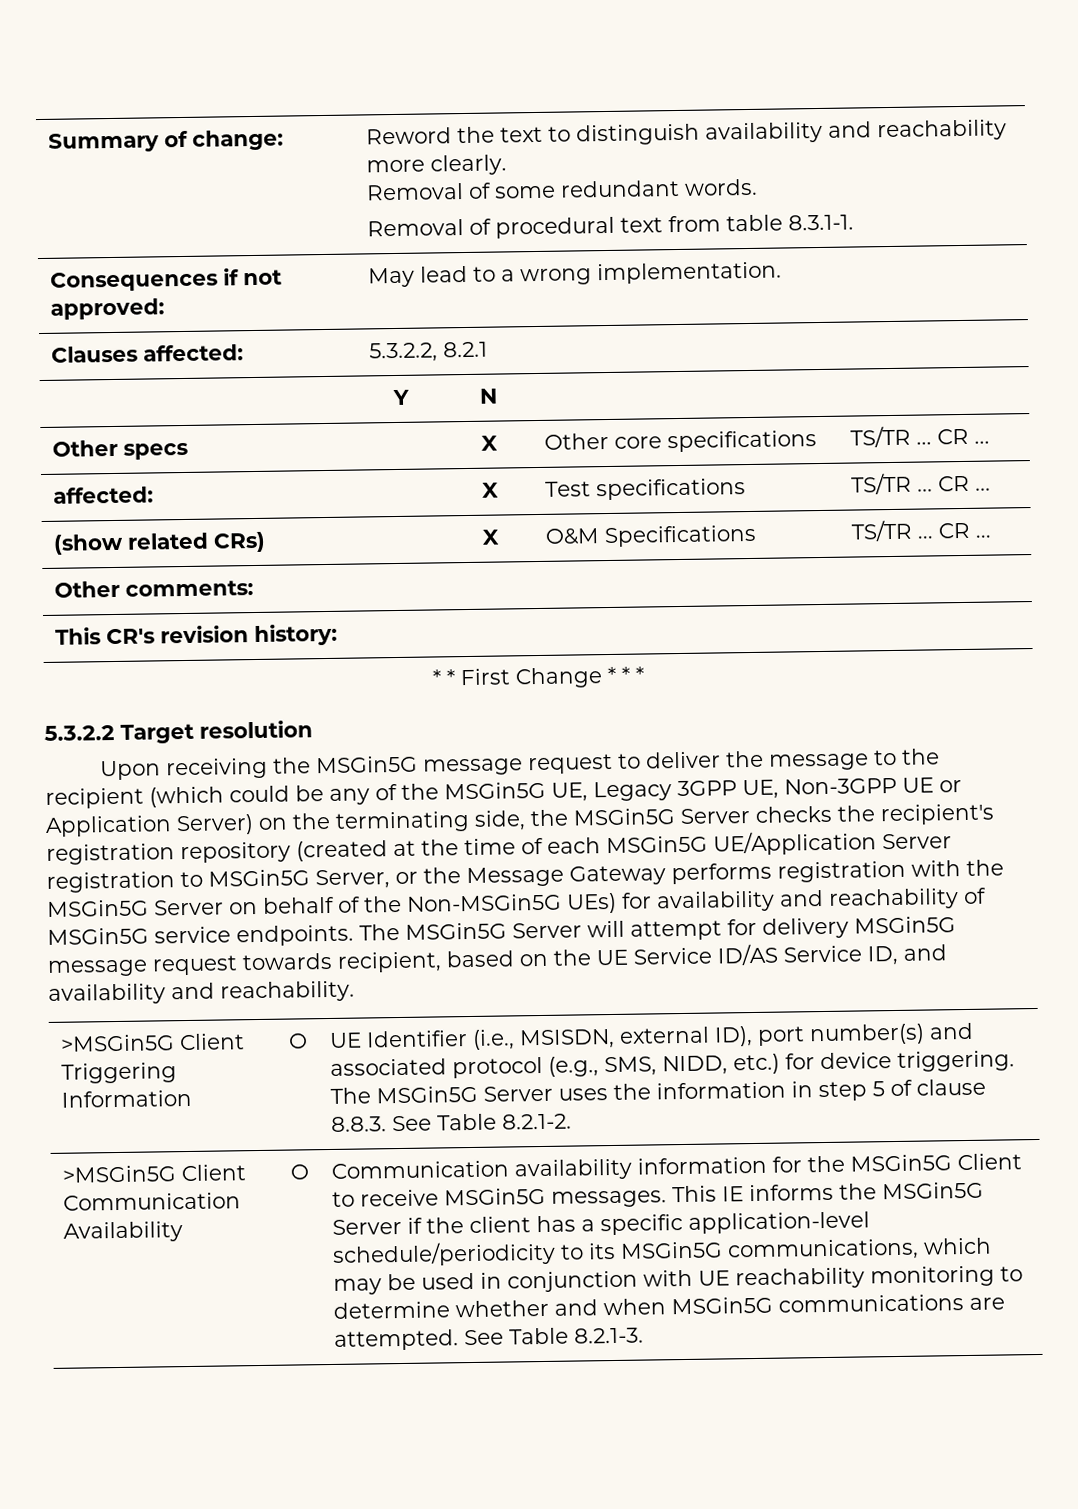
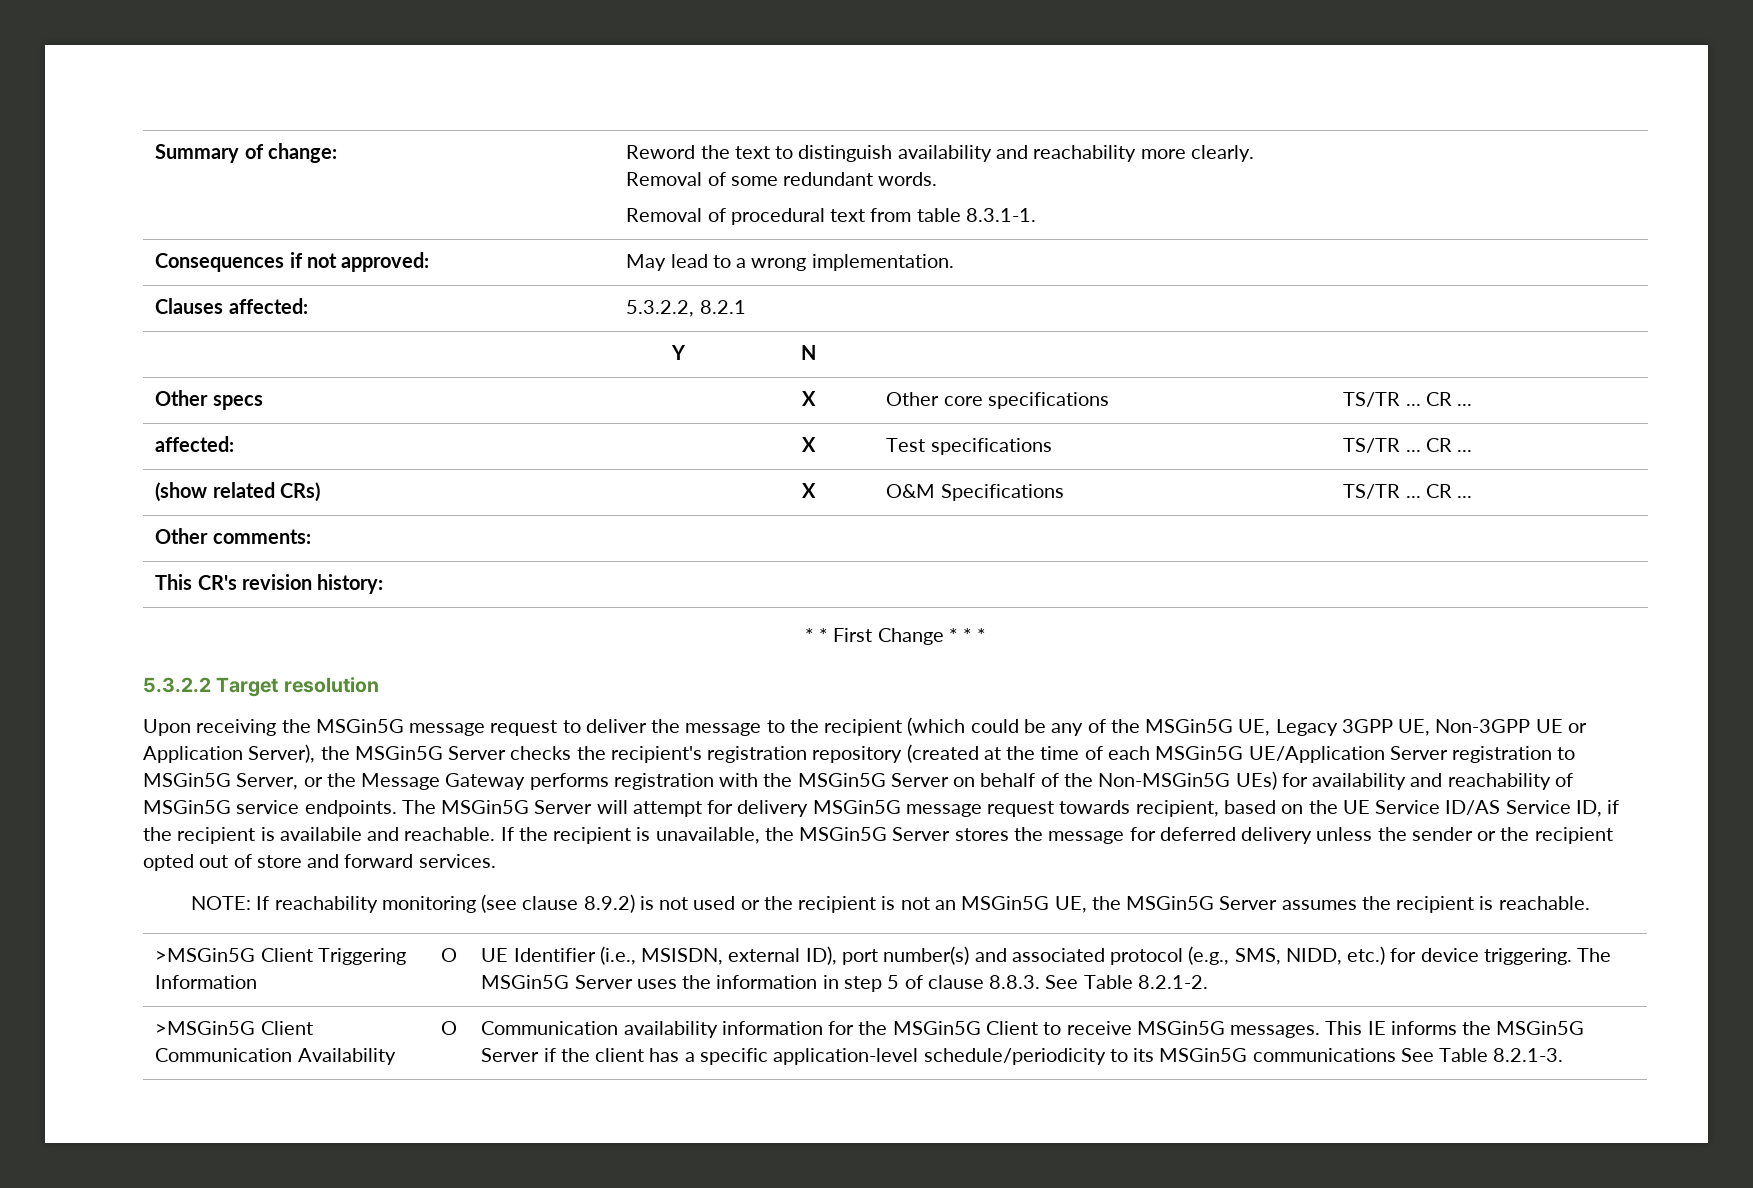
[176,810,526,836] Server) on the terminating side, -> [248,744,316,763] Server),
[903,944,947,961] [48,980,355,1005] and availability and reachability. -> [1607,800,1620,814] [143,827,1613,844] [143,854,496,871] [191,894,1590,913] if the recipient is availabile and reachable. If the recipient is unavailable, the MSGin5G Server stores the message for deferred delivery unless the sender or the recipient opted out of store and forward services. // NOTE: If reachability monitoring (see clause 8.9.2) is not used or the recipient is not an MSGin5G UE, the MSGin5G Server assumes the recipient is reachable.
[726,1237,992,1262] [332,1265,1023,1295] [332,1294,1005,1319] [333,1329,459,1351] communications, which may be used in conjunction with UE reachability monitoring to determine whether and when MSGin5G communications are attempted. -> [1252,1048,1396,1062] communications

